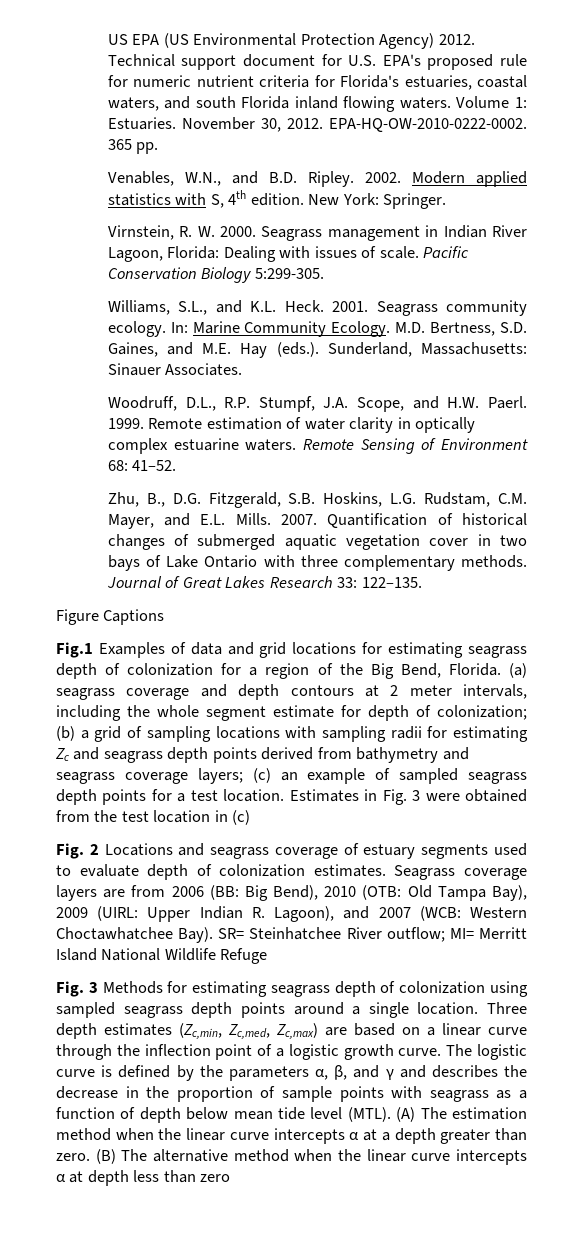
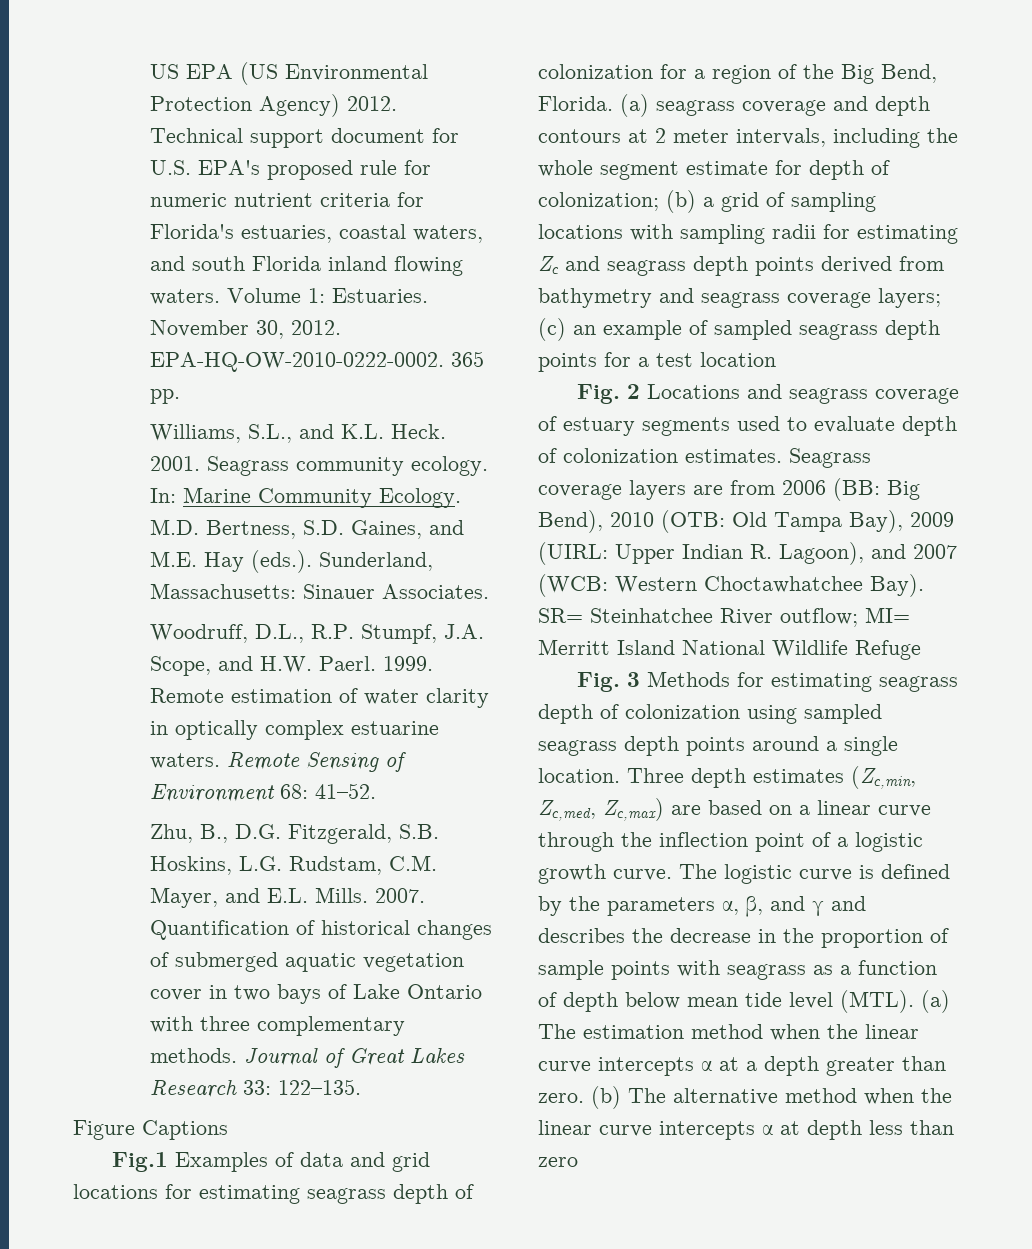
[107,171,527,187] [107,190,447,209] [107,225,527,241] [107,246,470,262] [107,267,324,283] // Venables, W.N., and B.D. Ripley. 2002. Modern applied statistics with S, 4th edition. New York: Springer. // Virnstein, R. W. 2000. Seagrass management in Indian River Lagoon, Florida: Dealing with issues of scale. Pacific Conservation Biology 5:299-305. -> (180, 396) none
[223,789,527,805] [56,810,149,822] location. Estimates in Fig. 3 were obtained from the test -> (693, 360) none
[214,810,251,825] in (c) -> (776, 359) none
[396,1107,416,1122] (A) -> [921,990,950,1013] (a)
[95,1149,116,1164] (B) -> [591,1086,621,1109] (b)

